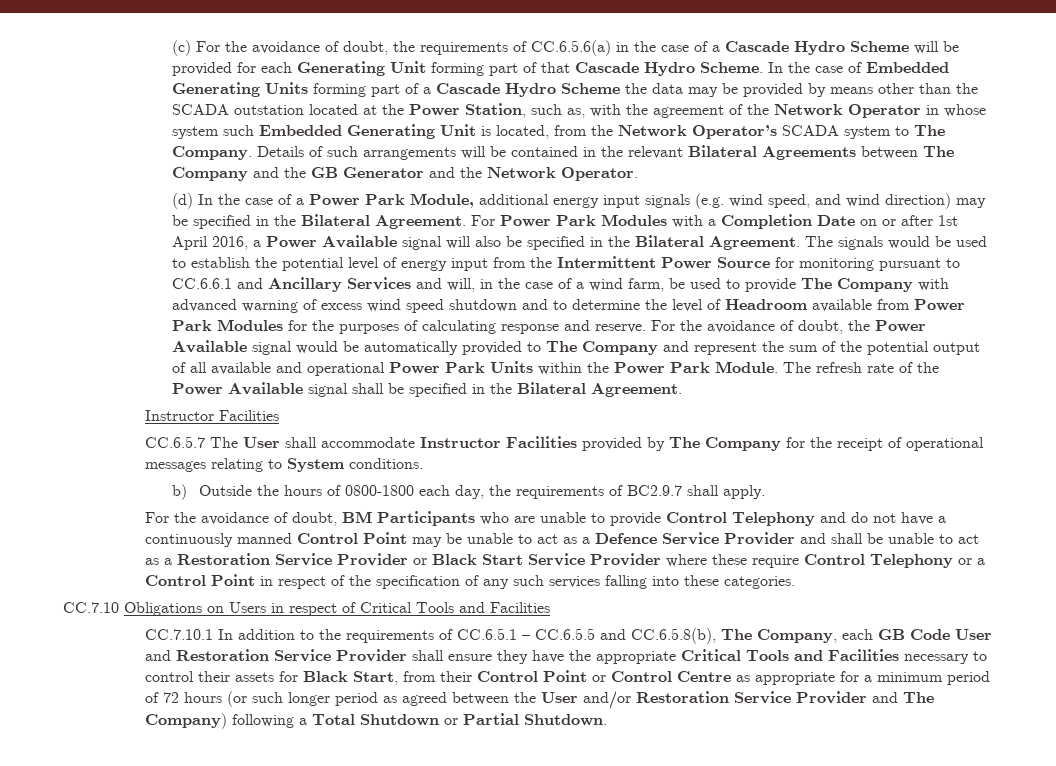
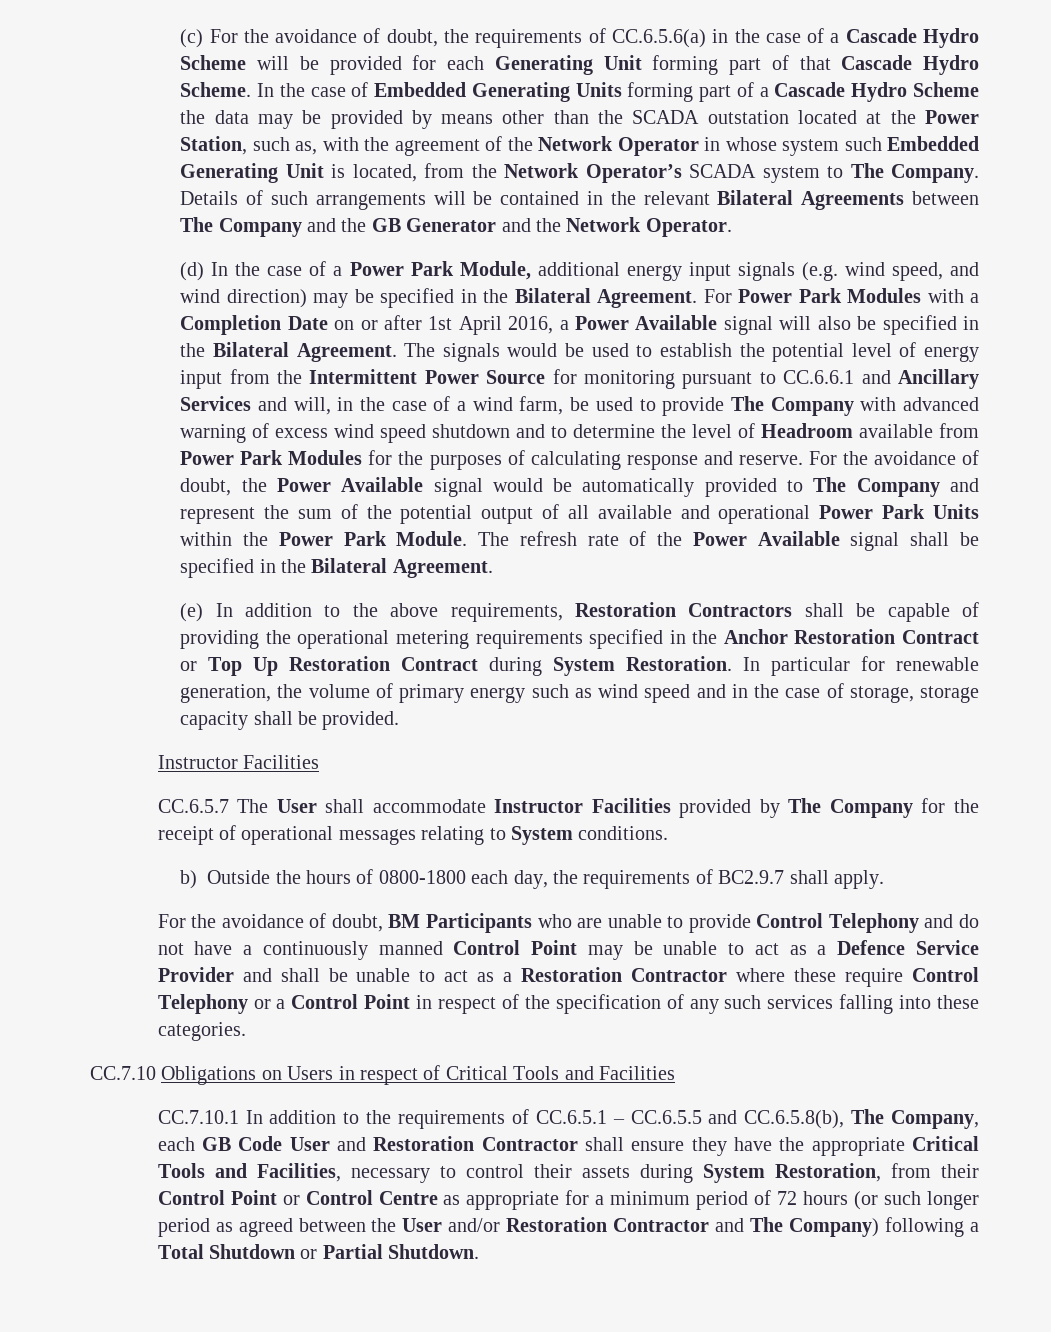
(682, 390) none -> [180,602,980,622] [180,629,980,649] [180,656,980,676] [180,683,980,703] [180,711,400,730] // (e) In addition to the above requirements, Restoration Contractors shall be capable of providing the operational metering requirements specified in the Anchor Restoration Contract or Top Up Restoration Contract during System Restoration. In particular for renewable generation, the volume of primary energy such as wind speed and in the case of storage, storage capacity shall be provided.
[274,553,661,566] Service Provider or Black Start Service Provider -> [631,968,728,982] Contractor
[273,649,407,662] Service Provider -> [481,1137,578,1151] Contractor
[827,649,899,661] Facilities -> [256,1163,341,1182] Facilities,
[278,671,398,685] for Black Start, -> [639,1163,881,1183] during System Restoration,
[733,691,867,704] Service Provider -> [613,1218,710,1232] Contractor

